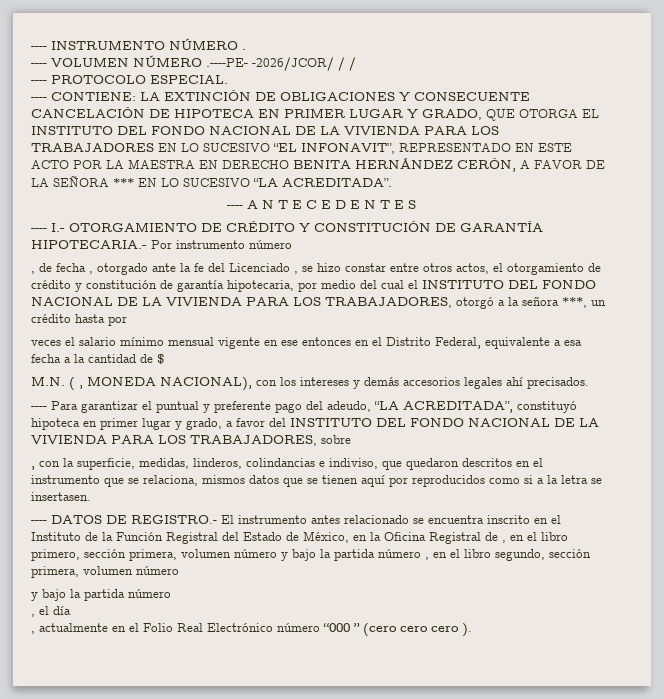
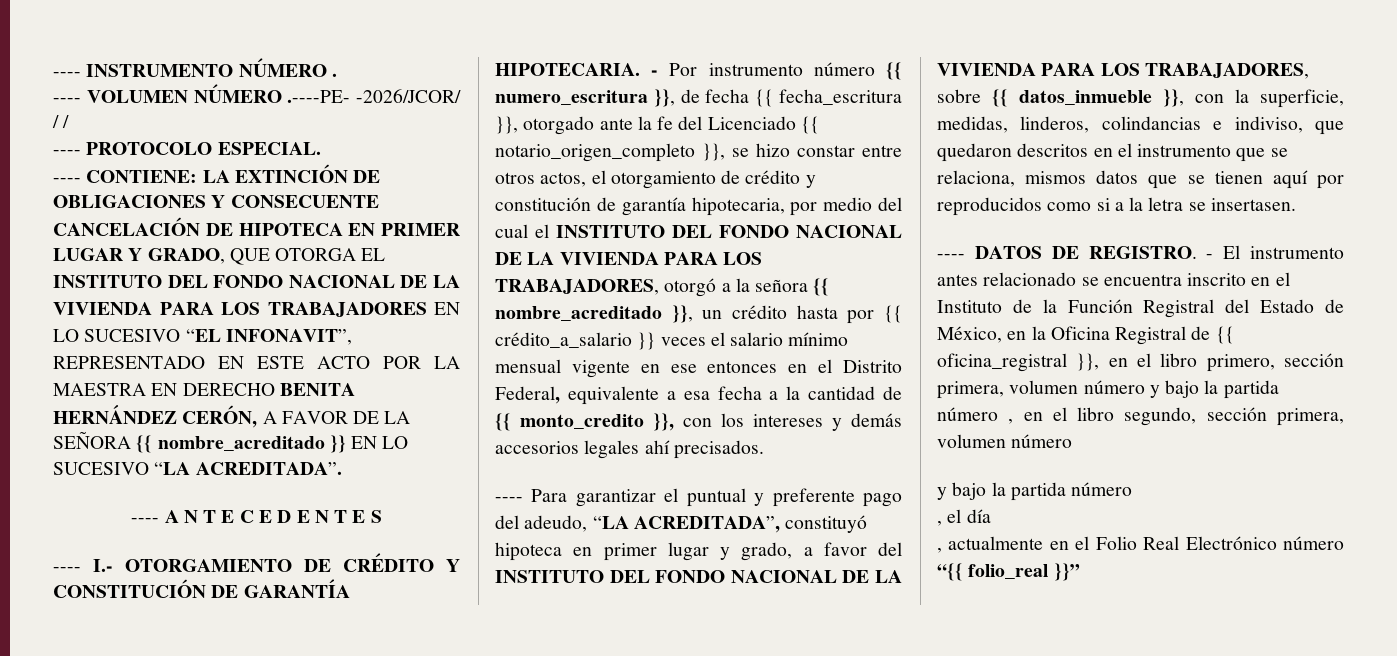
[113,178,134,187] *** -> [136,435,346,453] {{ nombre_acreditado }}
[31,240,147,249] HIPOTECARIA.- -> [495,63,659,76] HIPOTECARIA. -
[31,263,93,274] // , de fecha , -> [886,62,902,80] [495,89,902,107] [495,116,518,134] {{ numero_escritura }}, de fecha {{ fecha_escritura }},
[294,271,298,274] , -> [800,116,819,134] [495,143,725,162] {{ notario_origen_completo }},
[562,297,587,308] ***, -> [813,278,830,296] [495,305,693,323] {{ nombre_acreditado }},
(127, 321) // -> [884,305,902,323] [495,332,656,350] {{ crédito_a_salario }}
[157,354,164,364] [31,376,252,391] $ // M.N. ( , MONEDA NACIONAL), -> [495,413,674,431] {{ monto_credito }},
[31,466,35,470] // , -> [992,89,1184,107] {{ datos_inmueble }},
[131,515,217,524] REGISTRO.- -> [1088,246,1214,259] REGISTRO. -
[502,540,506,543] , -> [1215,326,1234,344] [937,353,1100,372] {{ oficina_registral }},
[323,623,472,637] “000 ” (cero cero cero ). -> [937,563,1080,581] “{{ folio_real }}”

